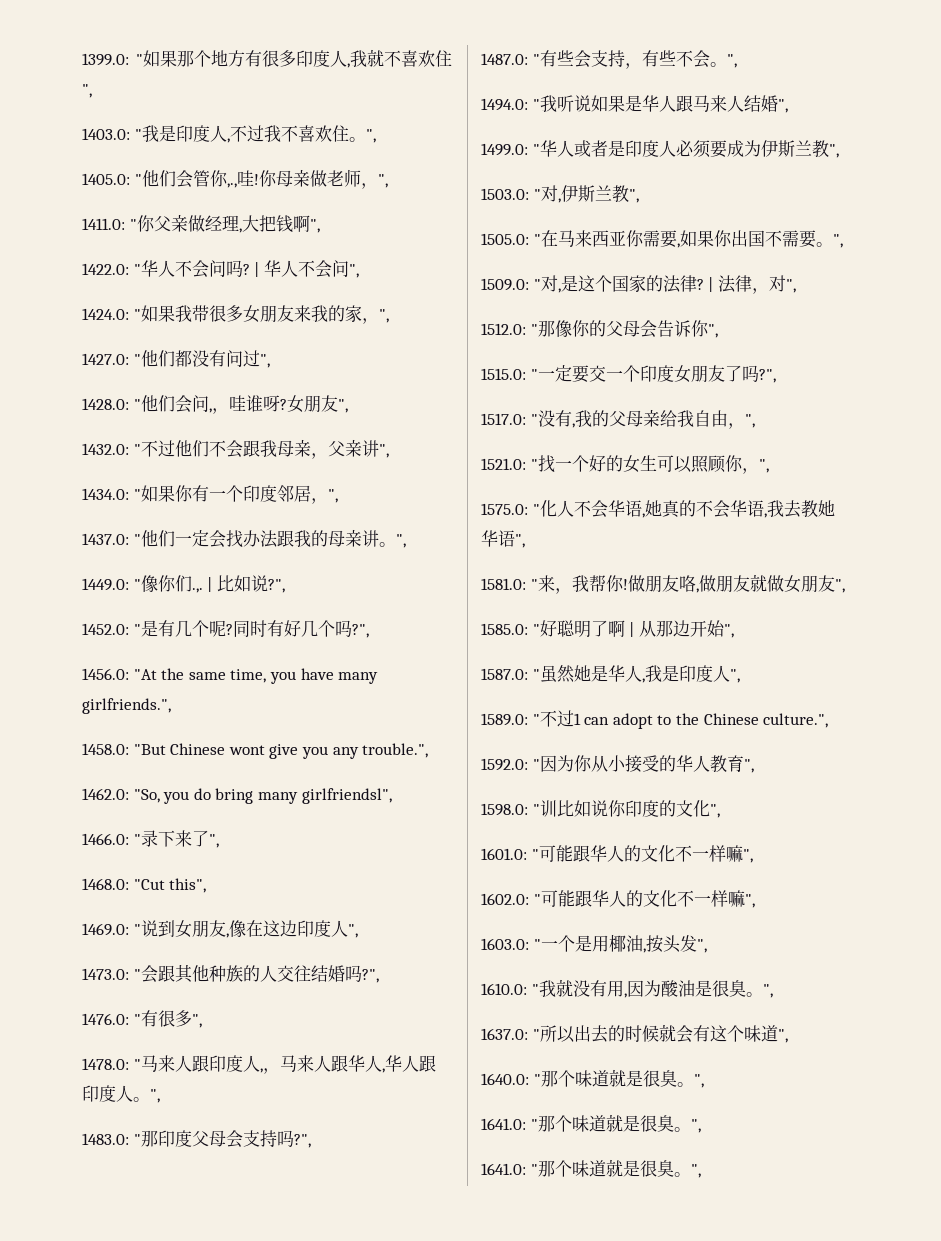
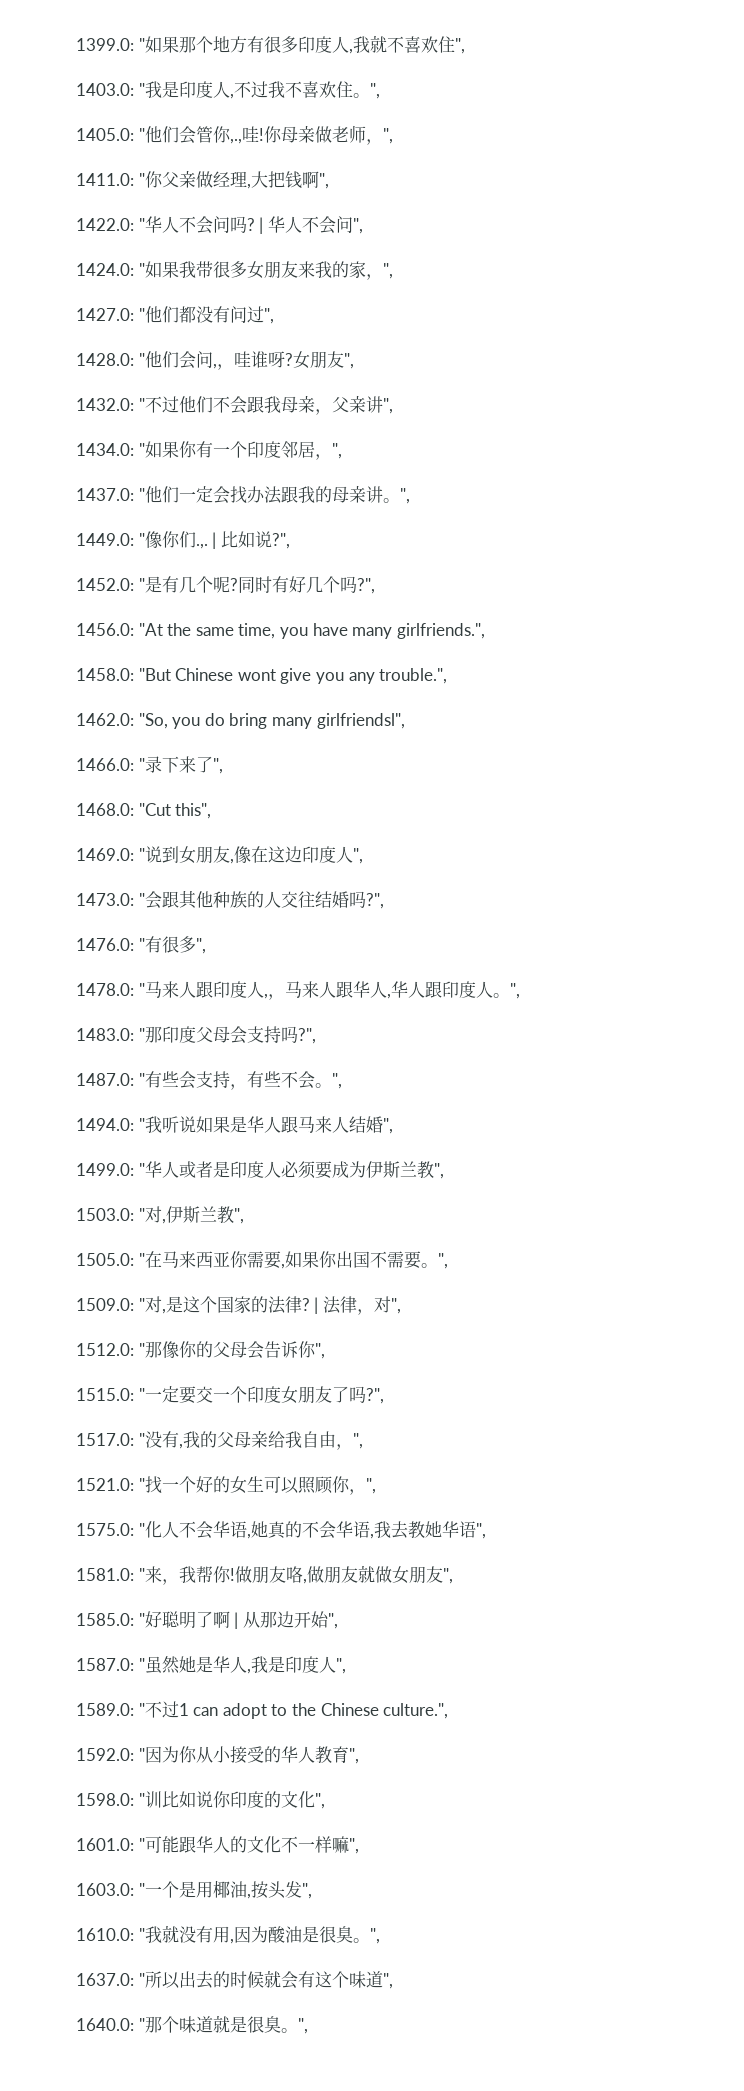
[481,890,755,908] // 1602.0: "可能跟华人的文化不一样嘛", -> (359, 1846) none
[481,1114,701,1133] [481,1159,701,1178] // 1641.0: "那个味道就是很臭。", // 1641.0: "那个味道就是很臭。", -> (308, 2026) none

